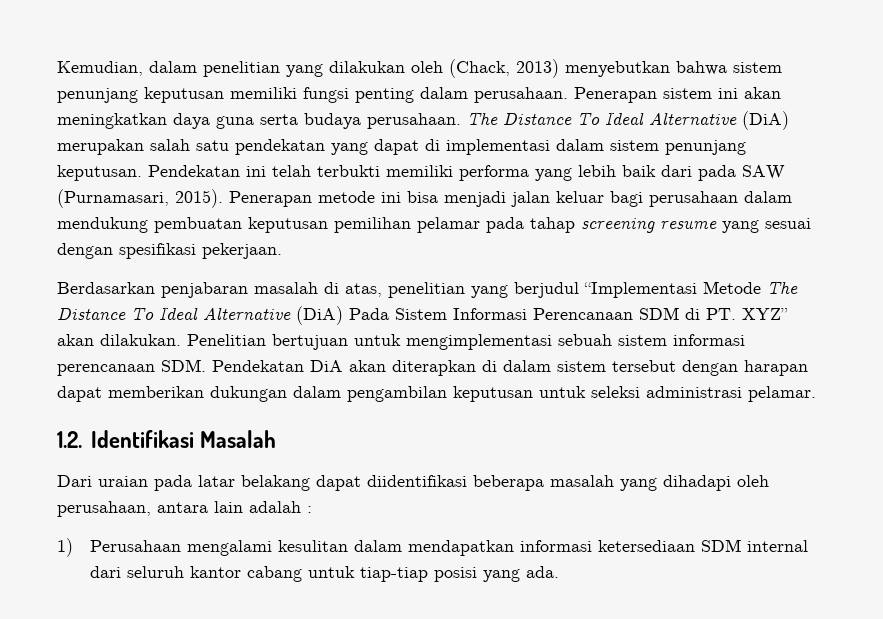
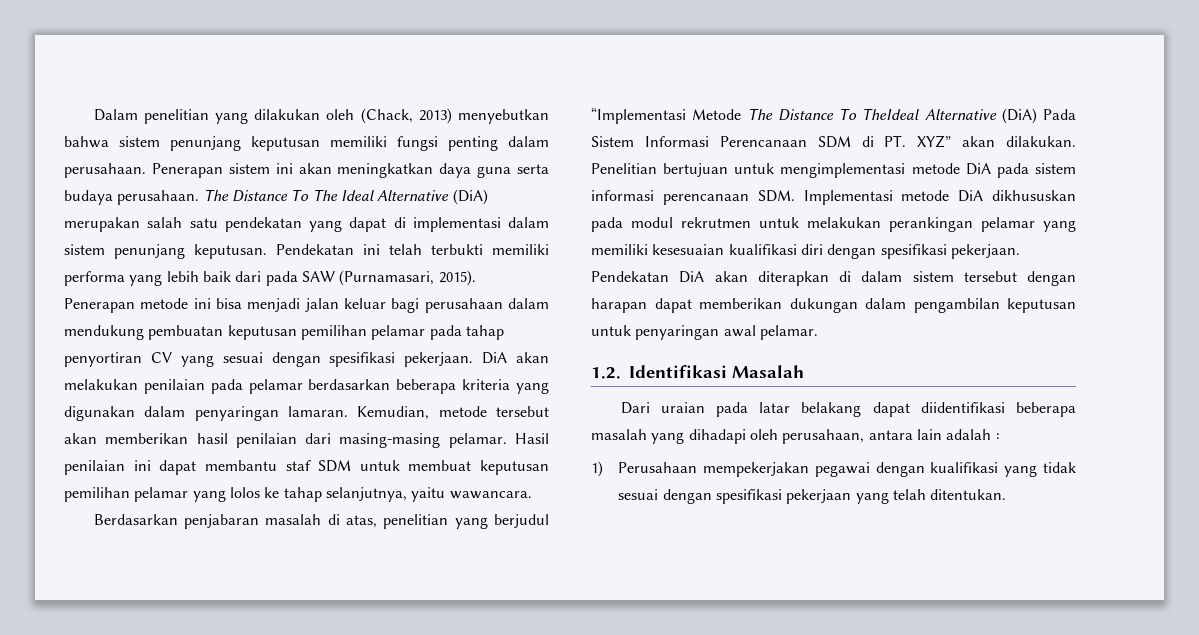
[57,61,197,76] Kemudian, dalam -> [93,109,138,121] Dalam
(600, 118) none -> [312,189,338,201] The
[581,218,717,233] screening resume -> [64,352,172,367] penyortiran CV
(282, 251) none -> [482,352,549,364] [64,379,549,394] [64,406,549,421] [64,433,549,448] [64,460,549,475] [64,487,532,502] DiA akan melakukan penilaian pada pelamar berdasarkan beberapa kriteria yang digunakan dalam penyaringan lamaran. Kemudian, metode tersebut akan memberikan hasil penilaian dari masing-masing pelamar. Hasil penilaian ini dapat membantu staf SDM untuk membuat keputusan pemilihan pelamar yang lolos ke tahap selanjutnya, yaitu wawancara.
[159,307,198,320] Ideal -> [862,108,920,120] TheIdeal
[558,334,612,346] sebuah -> [911,163,1029,178] metode DiA pada
(206, 365) none -> [803,190,1076,205] [591,217,1076,232] [591,244,1020,259] Implementasi metode DiA dikhususkan pada modul rekrutmen untuk melakukan perankingan pelamar yang memiliki kesesuaian kualifikasi diri dengan spesifikasi pekerjaan.
[591,386,742,398] seleksi administrasi -> [635,325,756,340] penyaringan awal
[186,539,808,556] [89,566,559,582] mengalami kesulitan dalam mendapatkan informasi ketersediaan SDM internal dari seluruh kantor cabang untuk tiap-tiap posisi yang ada. -> [703,462,1076,477] [618,489,1007,504] mempekerjakan pegawai dengan kualifikasi yang tidak sesuai dengan spesifikasi pekerjaan yang telah ditentukan.

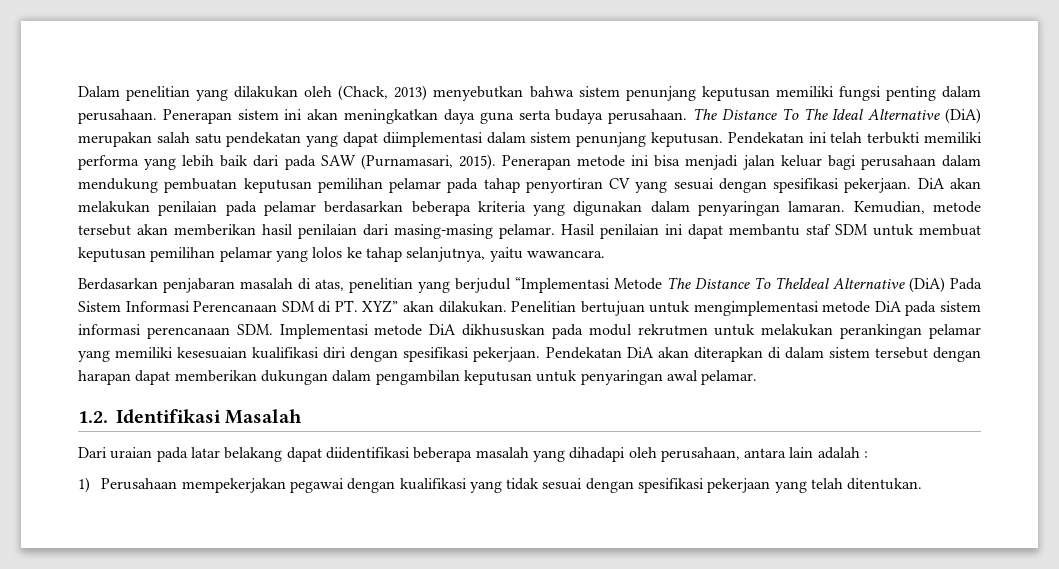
[393,217,501,232] di implementasi -> [382,132,483,147] diimplementasi

